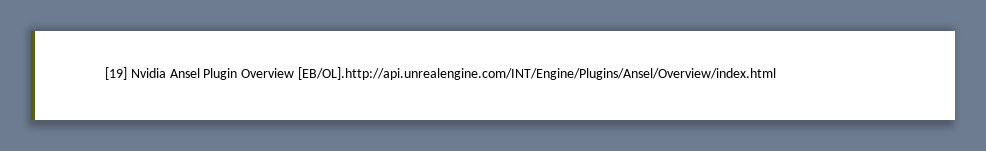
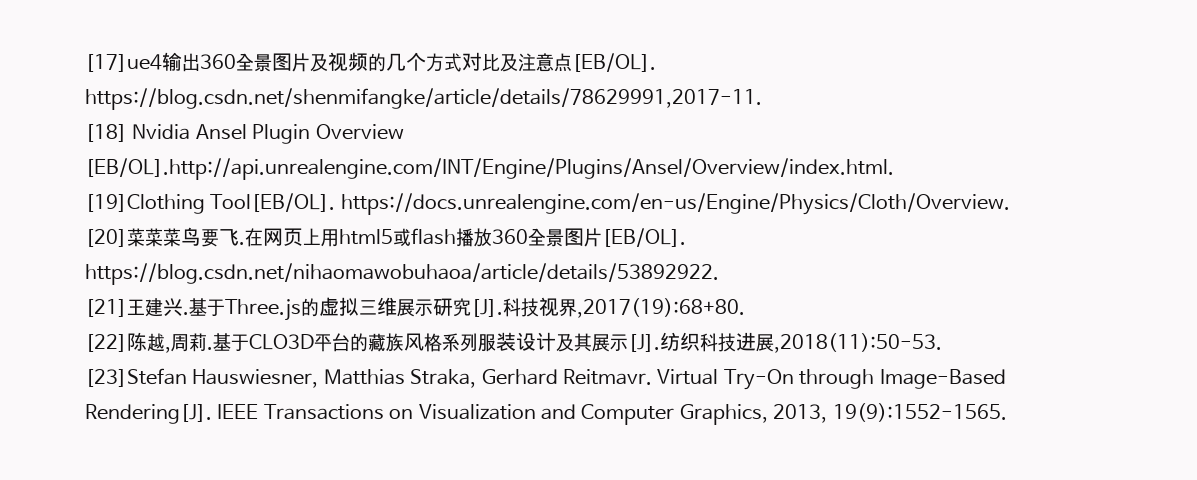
[105,67,776,80] [19] Nvidia Ansel Plugin Overview [EB/OL].http://api.unrealengine.com/INT/Engine/Plugins/Ansel/Overview/index.html -> [85,52,656,72] [85,88,762,110] [85,124,404,144] [85,158,894,180] [85,193,1010,215] [85,227,686,247] [85,263,719,285] [85,297,745,321] [85,332,942,353] [85,368,1006,390] [85,403,1007,425] [17]ue4输出360全景图片及视频的几个方式对比及注意点[EB/OL]. https://blog.csdn.net/shenmifangke/article/details/78629991,2017-11. // [18] Nvidia Ansel Plugin Overview [EB/OL].http://api.unrealengine.com/INT/Engine/Plugins/Ansel/Overview/index.html. // [19]Clothing Tool[EB/OL]. https://docs.unrealengine.com/en-us/Engine/Physics/Cloth/Overview. // [20]菜菜菜鸟要飞.在网页上用html5或flash播放360全景图片[EB/OL]. https://blog.csdn.net/nihaomawobuhaoa/article/details/53892922. // [21]王建兴.基于Three.js的虚拟三维展示研究[J].科技视界,2017(19):68+80. // [22]陈越,周莉.基于CLO3D平台的藏族风格系列服装设计及其展示[J].纺织科技进展,2018(11):50-53. // [23]Stefan Hauswiesner, Matthias Straka, Gerhard Reitmavr. Virtual Try-On through Image-Based Rendering[J]. IEEE Transactions on Visualization and Computer Graphics, 2013, 19(9):1552-1565.

